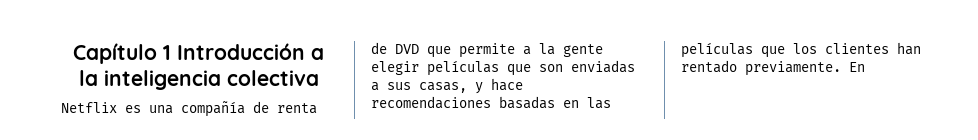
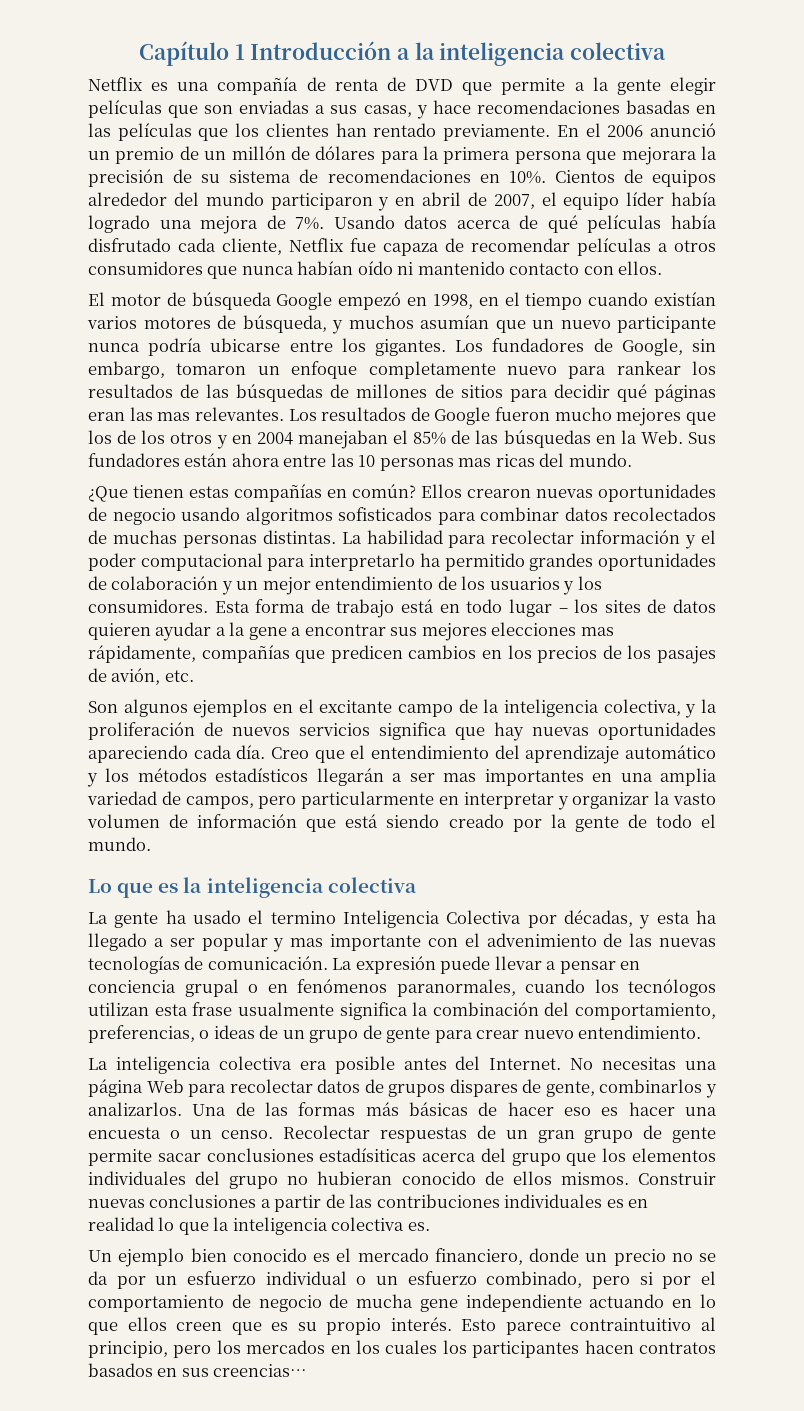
(865, 67) none -> [585,123,717,137] [88,146,718,165] [88,169,717,187] [88,192,717,211] [88,215,717,234] [88,238,716,256] [88,261,663,279] [88,292,716,310] [87,315,716,334] [88,338,717,356] [88,361,716,379] [88,384,716,402] [88,407,716,426] [88,430,716,449] [88,453,632,471] [88,484,716,502] [88,507,716,525] [88,530,716,549] [88,553,716,571] [88,576,602,595] [88,599,717,618] [88,622,614,641] [88,645,717,664] [88,668,194,685] [88,699,717,718] [88,722,716,741] [88,745,716,764] [87,768,717,787] [87,791,716,810] [87,814,716,832] [88,837,151,851] [88,877,417,898] [88,910,718,929] [88,933,716,952] [88,956,641,974] [88,979,716,997] [88,1002,716,1020] [88,1025,702,1043] [88,1056,717,1074] [88,1079,717,1098] [88,1102,717,1116] [88,1125,716,1143] [88,1148,716,1166] [88,1171,716,1189] [88,1194,649,1212] [88,1217,430,1235] [88,1248,716,1267] [88,1271,716,1289] [88,1294,716,1312] [88,1317,716,1335] [88,1340,716,1358] [88,1363,308,1377] el 2006 anunció un premio de un millón de dólares para la primera persona que mejorara la precisión de su sistema de recomendaciones en 10%. Cientos de equipos alrededor del mundo participaron y en abril de 2007, el equipo líder había logrado una mejora de 7%. Usando datos acerca de qué películas había disfrutado cada cliente, Netflix fue capaza de recomendar películas a otros consumidores que nunca habían oído ni mantenido contacto con ellos. // El motor de búsqueda Google empezó en 1998, en el tiempo cuando existían varios motores de búsqueda, y muchos asumían que un nuevo participante nunca podría ubicarse entre los gigantes. Los fundadores de Google, sin embargo, tomaron un enfoque completamente nuevo para rankear los resultados de las búsquedas de millones de sitios para decidir qué páginas eran las mas relevantes. Los resultados de Google fueron mucho mejores que los de los otros y en 2004 manejaban el 85% de las búsquedas en la Web. Sus fundadores están ahora entre las 10 personas mas ricas del mundo. // ¿Que tienen estas compañías en común? Ellos crearon nuevas oportunidades de negocio usando algoritmos sofisticados para combinar datos recolectados de muchas personas distintas. La habilidad para recolectar información y el poder computacional para interpretarlo ha permitido grandes oportunidades de colaboración y un mejor entendimiento de los usuarios y los consumidores. Esta forma de trabajo está en todo lugar – los sites de datos quieren ayudar a la gene a encontrar sus mejores elecciones mas rápidamente, compañías que predicen cambios en los precios de los pasajes de avión, etc. // Son algunos ejemplos en el excitante campo de la inteligencia colectiva, y la proliferación de nuevos servicios significa que hay nuevas oportunidades apareciendo cada día. Creo que el entendimiento del aprendizaje automático y los métodos estadísticos llegarán a ser mas importantes en una amplia variedad de campos, pero particularmente en interpretar y organizar la vasto volumen de información que está siendo creado por la gente de todo el mundo. // Lo que es la inteligencia colectiva // La gente ha usado el termino Inteligencia Colectiva por décadas, y esta ha llegado a ser popular y mas importante con el advenimiento de las nuevas tecnologías de comunicación. La expresión puede llevar a pensar en conciencia grupal o en fenómenos paranormales, cuando los tecnólogos utilizan esta frase usualmente significa la combinación del comportamiento, preferencias, o ideas de un grupo de gente para crear nuevo entendimiento. // La inteligencia colectiva era posible antes del Internet. No necesitas una página Web para recolectar datos de grupos dispares de gente, combinarlos y analizarlos. Una de las formas más básicas de hacer eso es hacer una encuesta o un censo. Recolectar respuestas de un gran grupo de gente permite sacar conclusiones estadísiticas acerca del grupo que los elementos individuales del grupo no hubieran conocido de ellos mismos. Construir nuevas conclusiones a partir de las contribuciones individuales es en realidad lo que la inteligencia colectiva es. // Un ejemplo bien conocido es el mercado financiero, donde un precio no se da por un esfuerzo individual o un esfuerzo combinado, pero si por el comportamiento de negocio de mucha gene independiente actuando en lo que ellos creen que es su propio interés. Esto parece contraintuitivo al principio, pero los mercados en los cuales los participantes hacen contratos basados en sus creencias…

